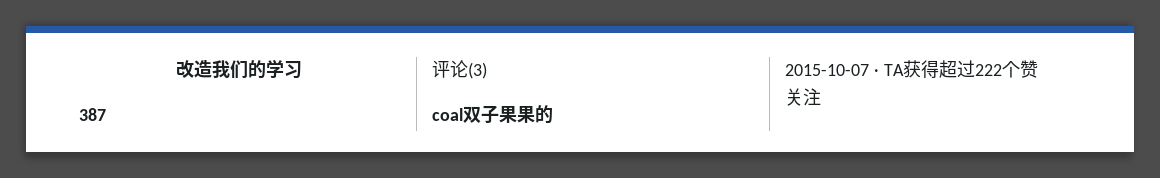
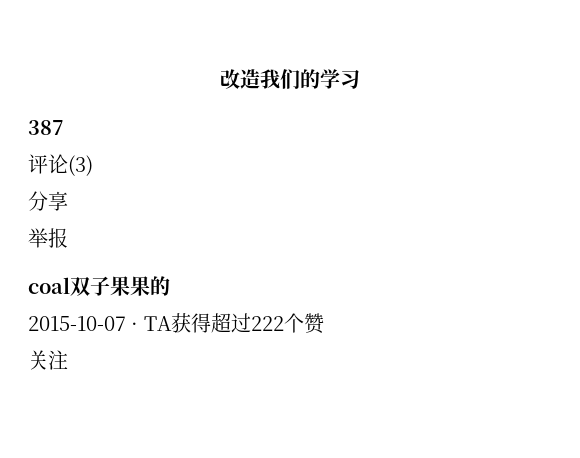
(487, 70) none -> [28,191,68,211] [28,228,68,248] // 分享 // 举报

